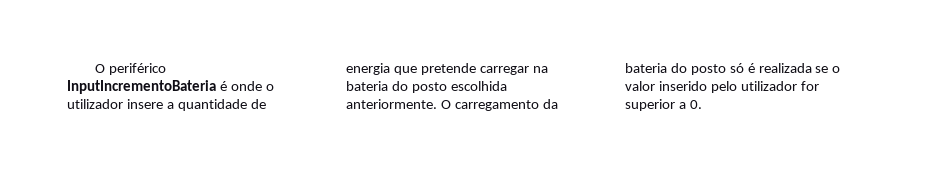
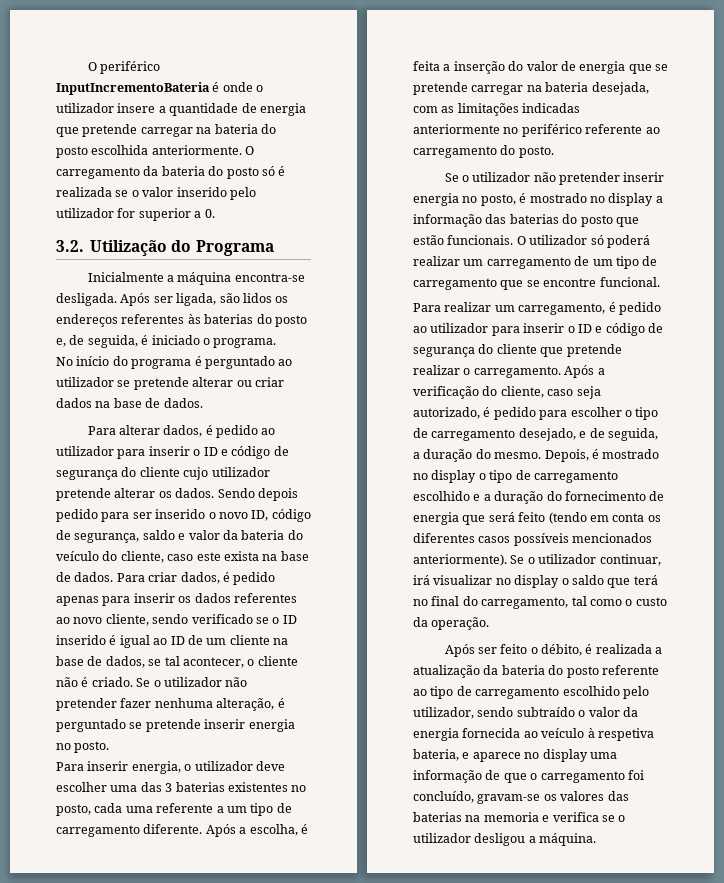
(702, 104) none -> [56,240,274,257] [87,272,305,285] [56,293,289,306] [56,314,307,327] [56,335,277,348] [56,356,293,369] [56,377,284,390] [56,398,203,408] [87,425,276,438] [56,446,289,459] [56,467,270,480] [56,488,298,501] [56,509,311,522] [56,530,303,543] [56,551,309,563] [56,572,276,585] [56,593,297,606] [56,614,297,626] [56,635,288,648] [56,656,298,668] [56,677,248,687] [56,698,285,711] [56,719,295,732] [56,741,110,753] [56,761,285,774] [56,782,307,792] [56,803,292,816] [56,824,308,837] [413,61,668,74] [413,82,649,95] [413,103,581,116] [413,124,660,137] [413,145,554,158] [444,172,665,185] [413,193,663,206] [413,214,639,227] [413,235,650,248] [413,256,658,269] [413,277,660,290] [413,302,661,315] [413,323,663,336] [413,344,622,357] [413,365,605,378] [413,386,601,399] [413,407,659,420] [413,428,658,441] [413,449,660,462] [413,470,618,483] [413,491,665,504] [413,512,661,525] [413,533,653,546] [413,554,661,566] [413,575,658,588] [413,596,667,609] [413,617,490,630] [444,644,663,657] [413,665,659,678] [413,686,649,699] [413,707,638,719] [413,728,654,741] [413,749,617,762] [413,770,644,783] [413,791,629,804] [413,812,626,822] [413,833,597,846] // 3.2. Utilização do Programa // Inicialmente a máquina encontra-se desligada. Após ser ligada, são lidos os endereços referentes às baterias do posto e, de seguida, é iniciado o programa. // No início do programa é perguntado ao utilizador se pretende alterar ou criar dados na base de dados. // Para alterar dados, é pedido ao utilizador para inserir o ID e código de segurança do cliente cujo utilizador pretende alterar os dados. Sendo depois pedido para ser inserido o novo ID, código de segurança, saldo e valor da bateria do veículo do cliente, caso este exista na base de dados. Para criar dados, é pedido apenas para inserir os dados referentes ao novo cliente, sendo verificado se o ID inserido é igual ao ID de um cliente na base de dados, se tal acontecer, o cliente não é criado. Se o utilizador não pretender fazer nenhuma alteração, é perguntado se pretende inserir energia no posto. // Para inserir energia, o utilizador deve escolher uma das 3 baterias existentes no posto, cada uma referente a um tipo de carregamento diferente. Após a escolha, é feita a inserção do valor de energia que se pretende carregar na bateria desejada, com as limitações indicadas anteriormente no periférico referente ao carregamento do posto. // Se o utilizador não pretender inserir energia no posto, é mostrado no display a informação das baterias do posto que estão funcionais. O utilizador só poderá realizar um carregamento de um tipo de carregamento que se encontre funcional. // Para realizar um carregamento, é pedido ao utilizador para inserir o ID e código de segurança do cliente que pretende realizar o carregamento. Após a verificação do cliente, caso seja autorizado, é pedido para escolher o tipo de carregamento desejado, e de seguida, a duração do mesmo. Depois, é mostrado no display o tipo de carregamento escolhido e a duração do fornecimento de energia que será feito (tendo em conta os diferentes casos possíveis mencionados anteriormente). Se o utilizador continuar, irá visualizar no display o saldo que terá no final do carregamento, tal como o custo da operação. // Após ser feito o débito, é realizada a atualização da bateria do posto referente ao tipo de carregamento escolhido pelo utilizador, sendo subtraído o valor da energia fornecida ao veículo à respetiva bateria, e aparece no display uma informação de que o carregamento foi concluído, gravam-se os valores das baterias na memoria e verifica se o utilizador desligou a máquina.

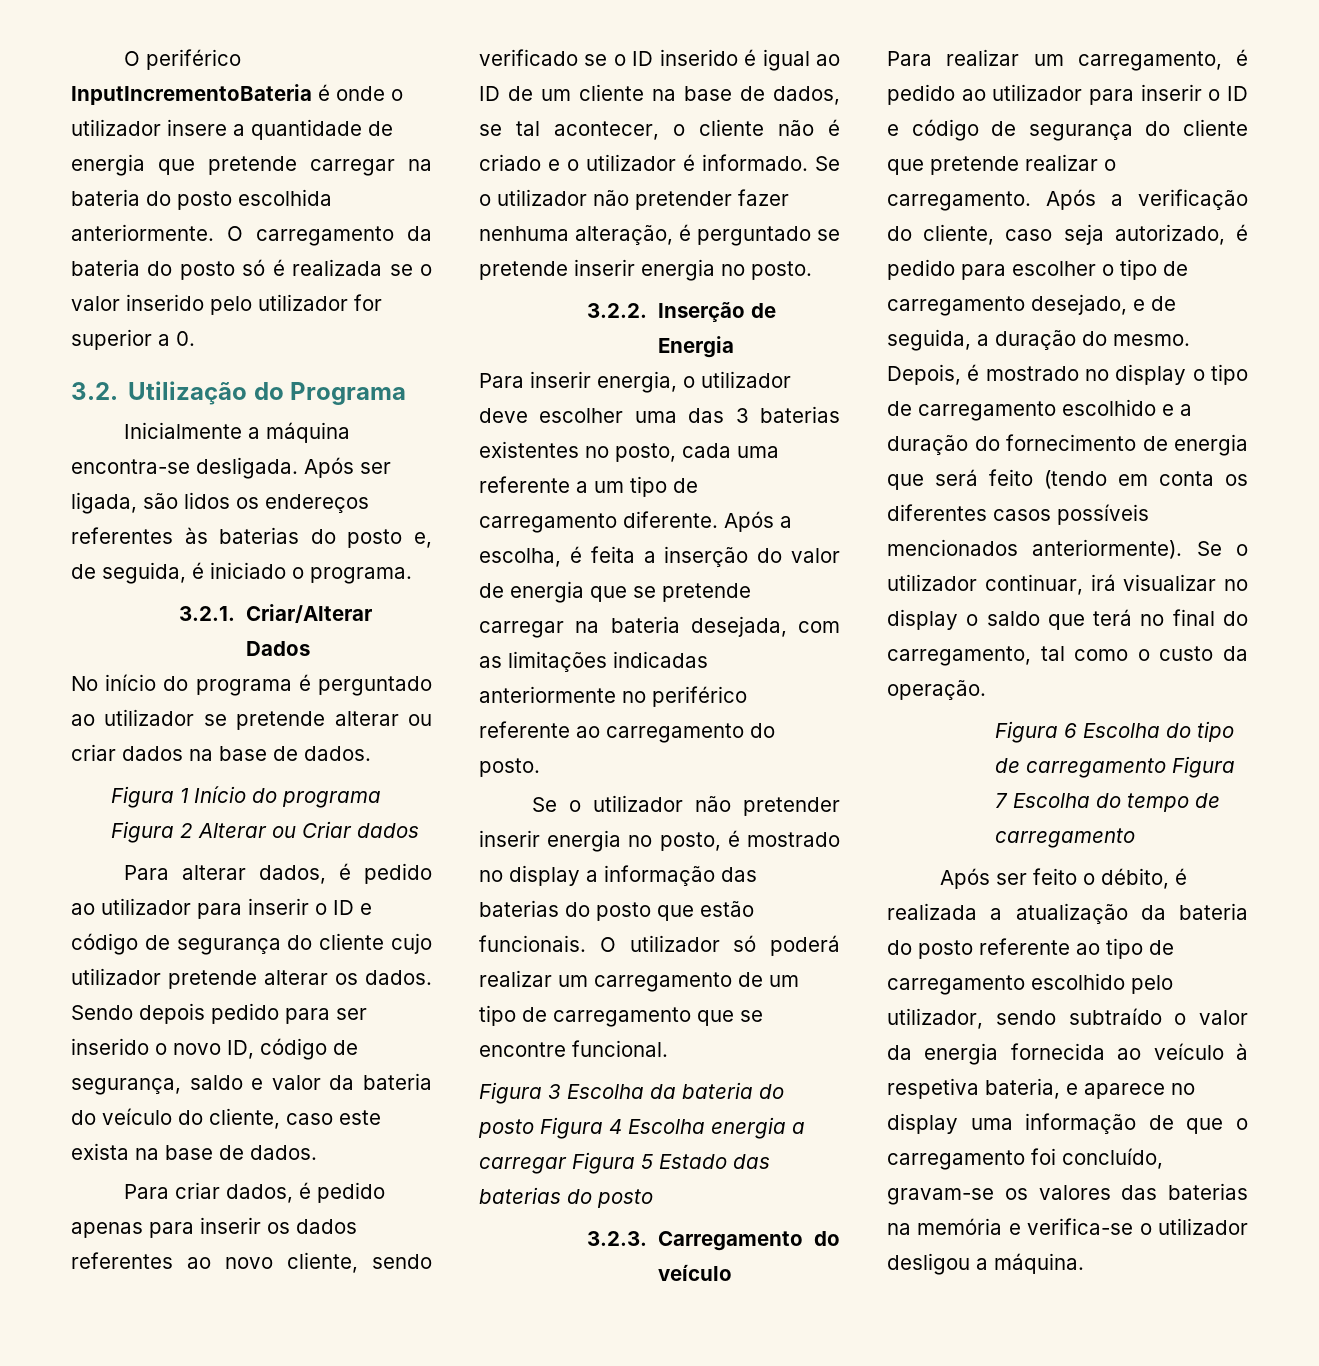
(277, 343) none -> [179,604,372,623] [245,641,310,656] // 3.2.1. Criar/Alterar Dados
(203, 403) none -> [110,786,381,808] [110,821,419,843] // Figura 1 Início do programa Figura 2 Alterar ou Criar dados
(114, 577) none -> (317, 1152) //
[91,677,133,687] criado. -> [479,154,808,171] criado e o utilizador é informado.
(110, 747) none -> [587,302,776,322] [657,336,734,358] // 3.2.2. Inserção de Energia
(660, 282) none -> [479,1082,784,1104] [478,1117,805,1139] [479,1152,770,1174] [479,1187,653,1208] [587,1231,840,1251] [657,1264,732,1281] // Figura 3 Escolha da bateria do posto Figura 4 Escolha energia a carregar Figura 5 Estado das baterias do posto // 3.2.3. Carregamento do veículo
(490, 623) none -> [995,721,1235,743] [995,756,1236,778] [995,793,1221,812] [995,828,1136,848] // Figura 6 Escolha do tipo de carregamento Figura 7 Escolha do tempo de carregamento
[483,812,615,822] memoria e verifica se -> [917,1218,1134,1235] memória e verifica-se

